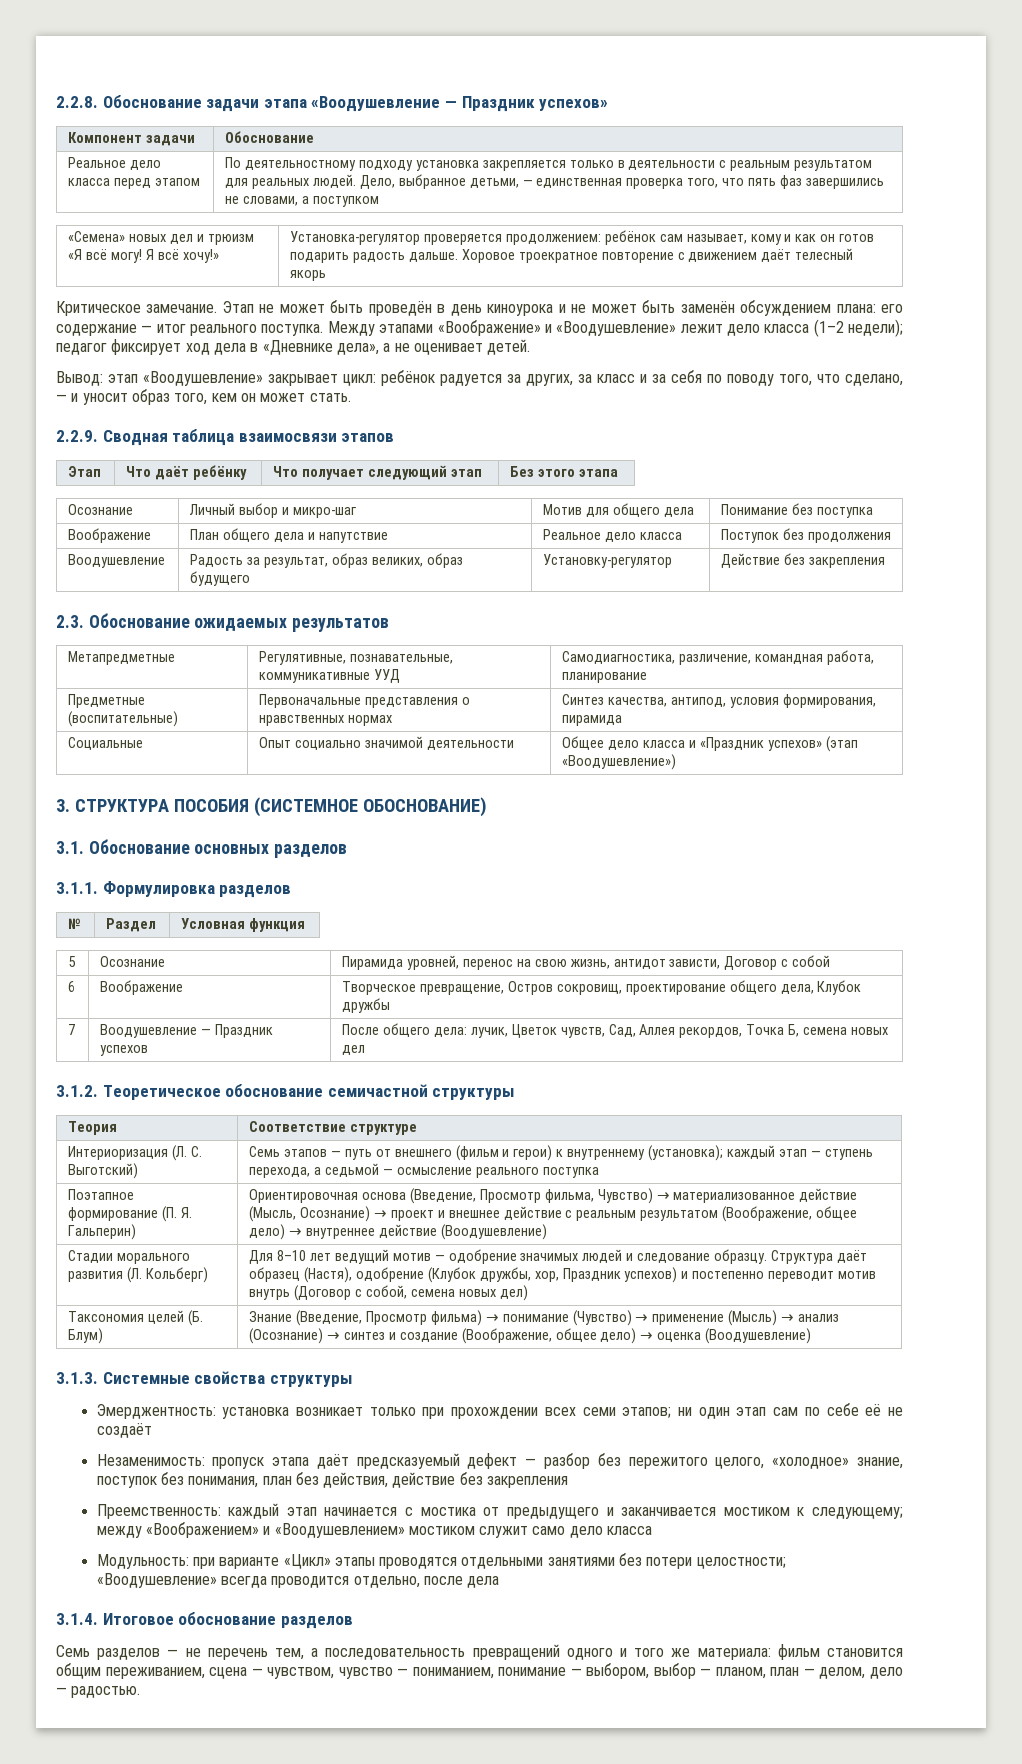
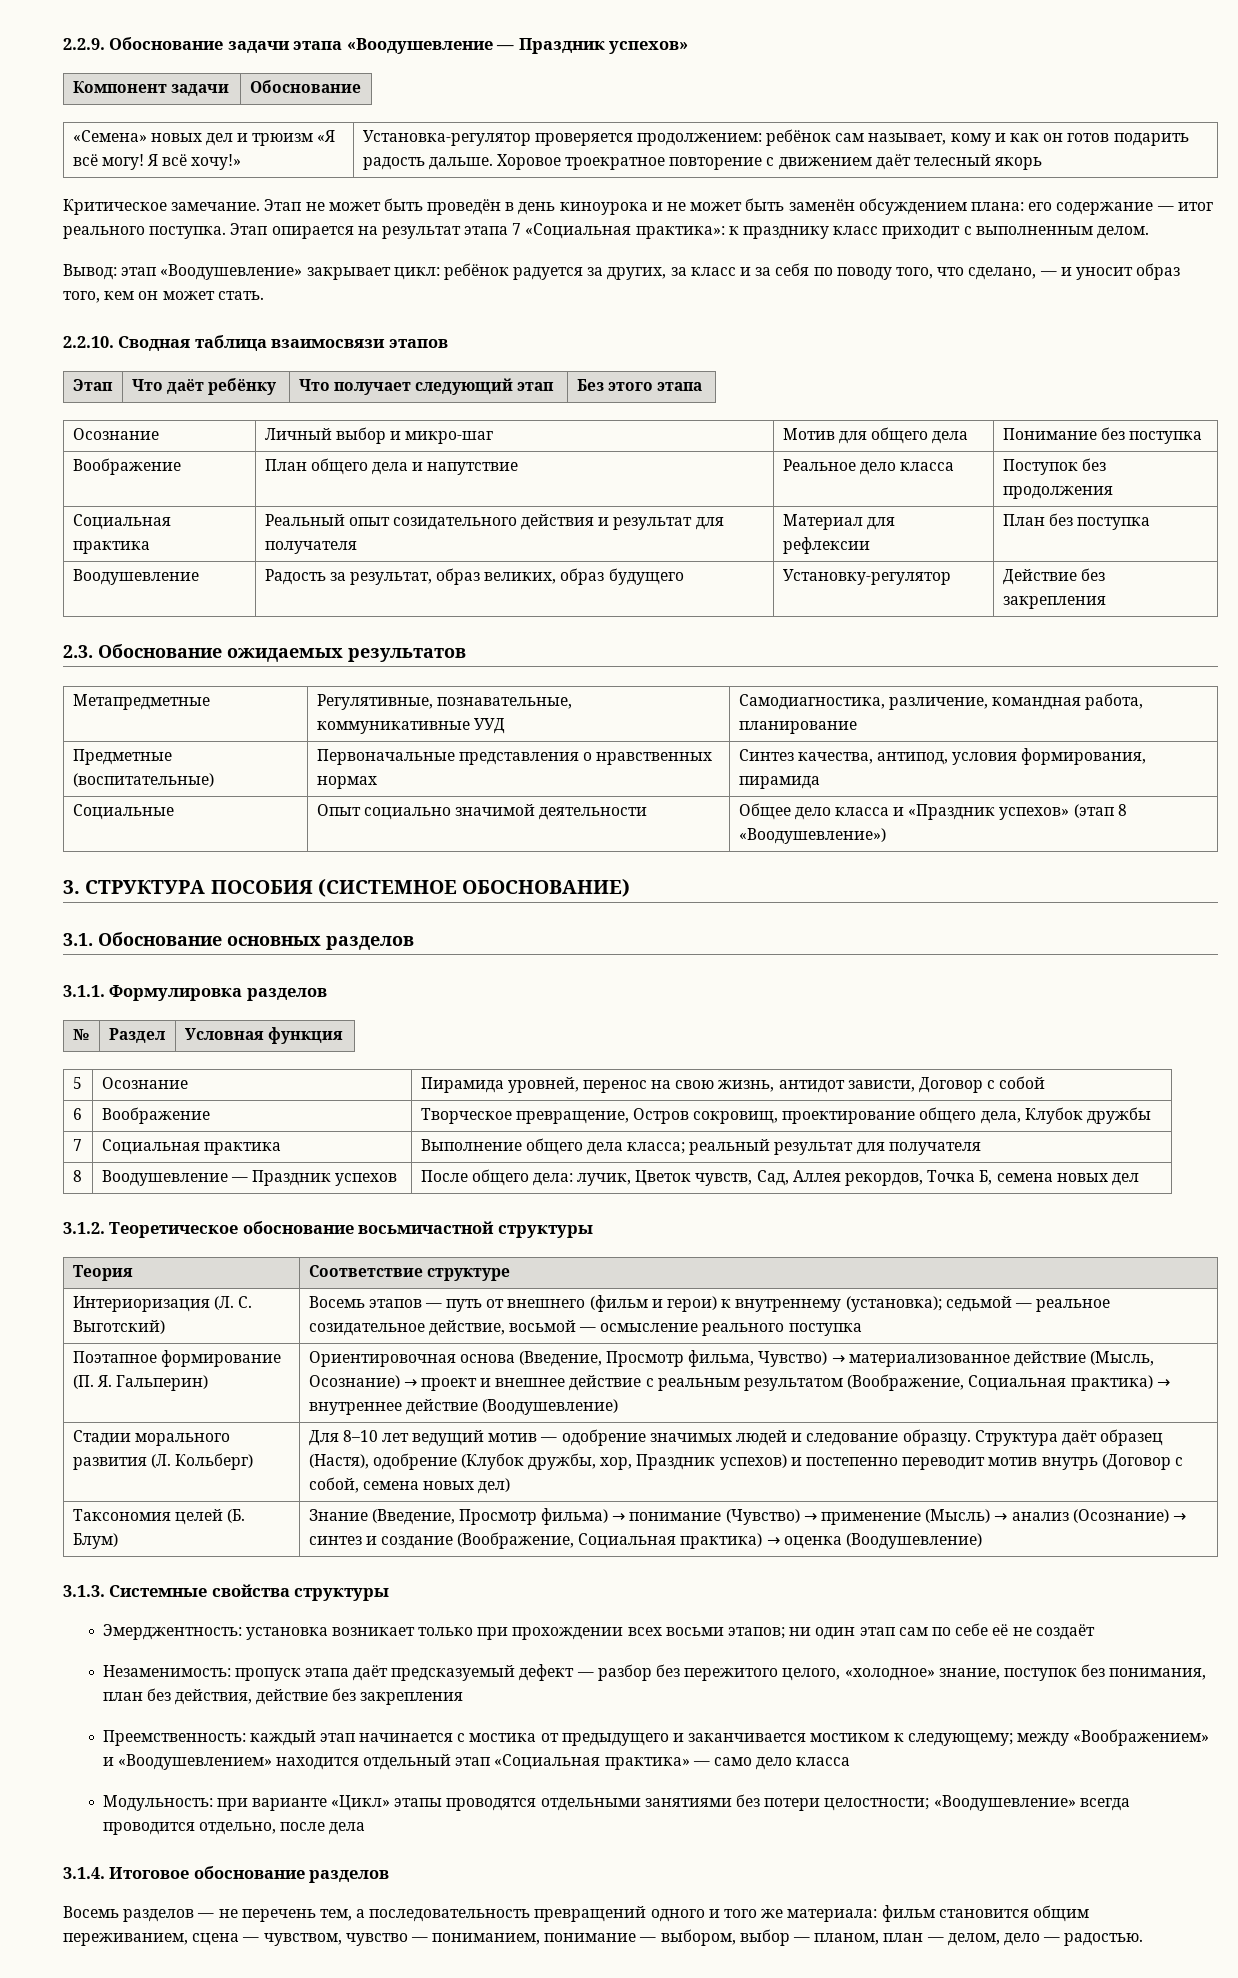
[56,96,98,108] 2.2.8. -> [63,38,105,50] 2.2.9.
[68,157,161,170] [68,178,200,189] [225,157,873,171] [225,174,884,189] [225,196,379,207] // Реальное дело класса перед этапом | По деятельностному подходу установка закрепляется только в деятельности с реальным результатом для реальных людей. Дело, выбранное детьми, — единственная проверка того, что пять фаз завершились не словами, а поступком -> (361, 86) none
[327,319,903,337] [56,339,531,355] Между этапами «Воображение» и «Воодушевление» лежит дело класса (1–2 недели); педагог фиксирует ход дела в «Дневнике дела», а не оценивает детей. -> [230,223,1149,239] Этап опирается на результат этапа 7 «Социальная практика»: к празднику класс приходит с выполненным делом.
[56,430,98,442] 2.2.9. -> [63,336,114,348] 2.2.10.
(891, 537) none -> [72,514,171,530] [72,541,150,554] [264,514,724,530] [264,541,357,554] [782,514,895,530] [782,537,870,554] [1002,513,1150,530] // Социальная практика | Реальный опыт созидательного действия и результат для получателя | Материал для рефлексии | План без поступка
(858, 744) none -> [1117,804,1127,816] 8
(76, 1029) none -> [101,1139,281,1155] [420,1138,981,1155] [72,1170,82,1182] | Социальная практика | Выполнение общего дела класса; реальный результат для получателя // 8
[327,1084,428,1097] семичастной -> [358,1221,495,1234] восьмичастной
[249,1146,281,1157] Семь -> [308,1296,365,1308] Восемь
[727,1145,873,1160] [249,1163,379,1178] каждый этап — ступень перехода, а седьмой -> [945,1296,1111,1312] [308,1320,576,1336] седьмой — реальное созидательное действие, восьмой
[816,1206,858,1220] [249,1224,286,1240] общее дело) -> [968,1375,1153,1391] Социальная практика)
[555,1328,637,1344] общее дело) -> [578,1533,763,1549] Социальная практика)
[582,1407,616,1416] семи -> [665,1627,724,1636] восьми
[408,1526,529,1538] мостиком служит -> [275,1754,710,1770] находится отдельный этап «Социальная практика» —
[56,1645,90,1657] Семь -> [63,1906,119,1918] Восемь

